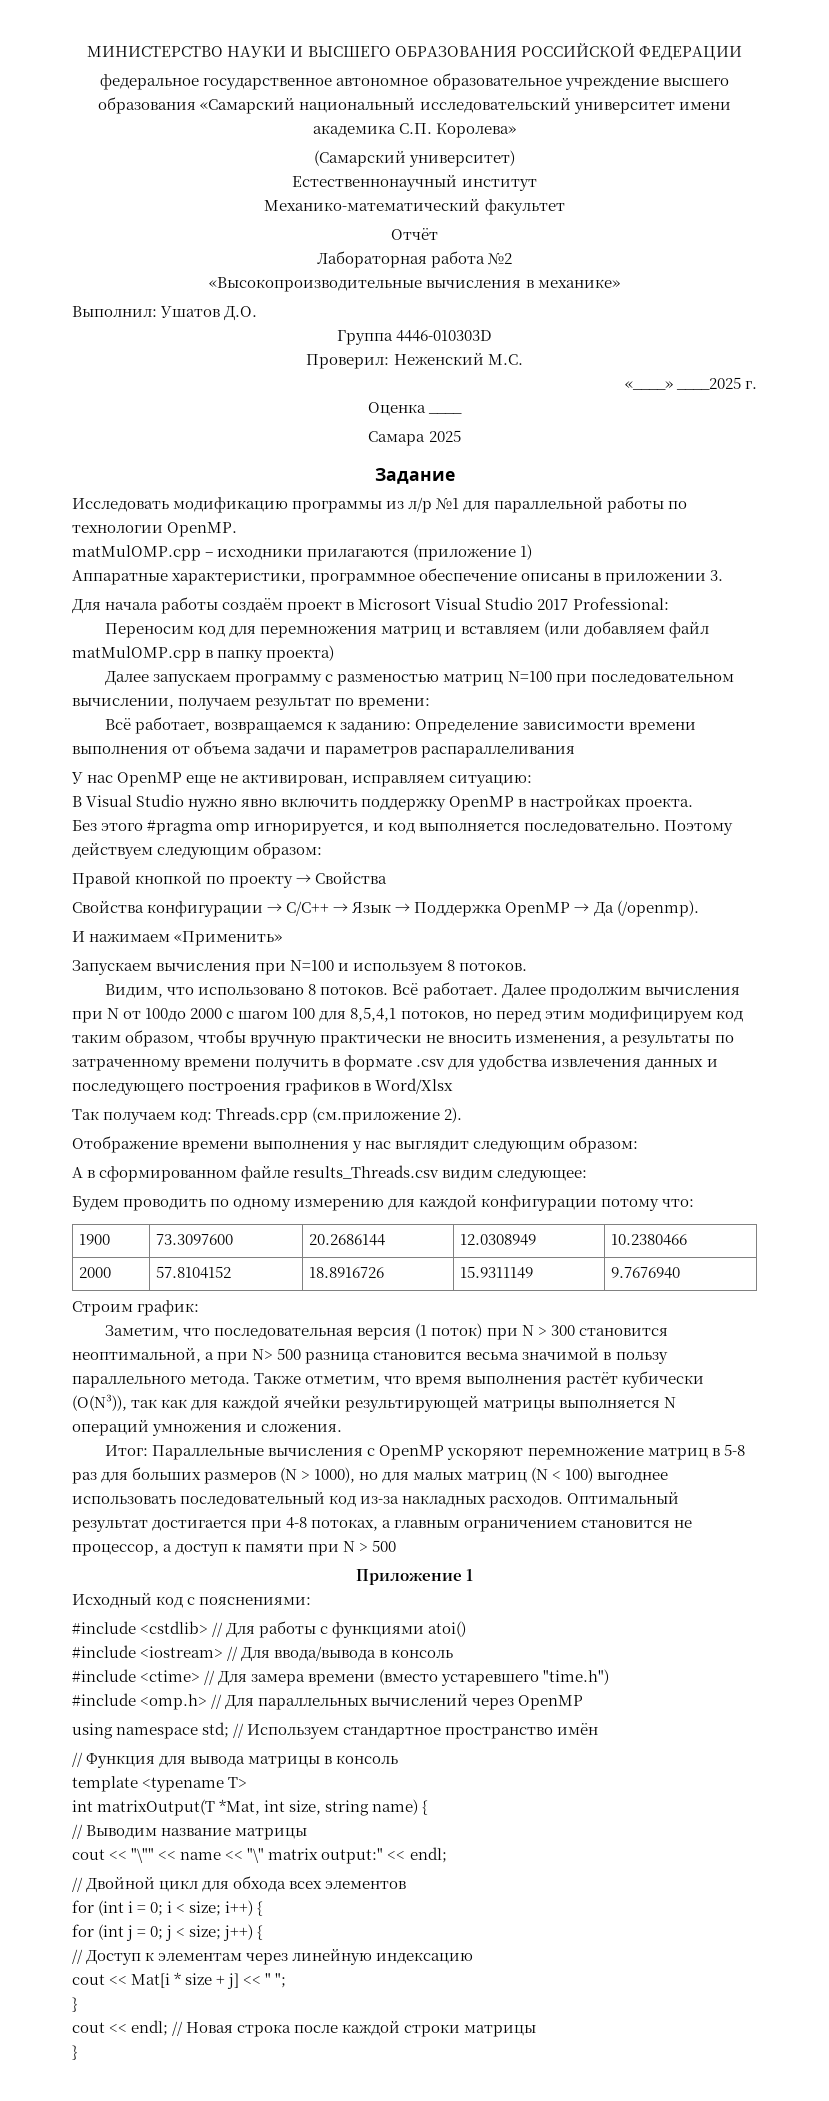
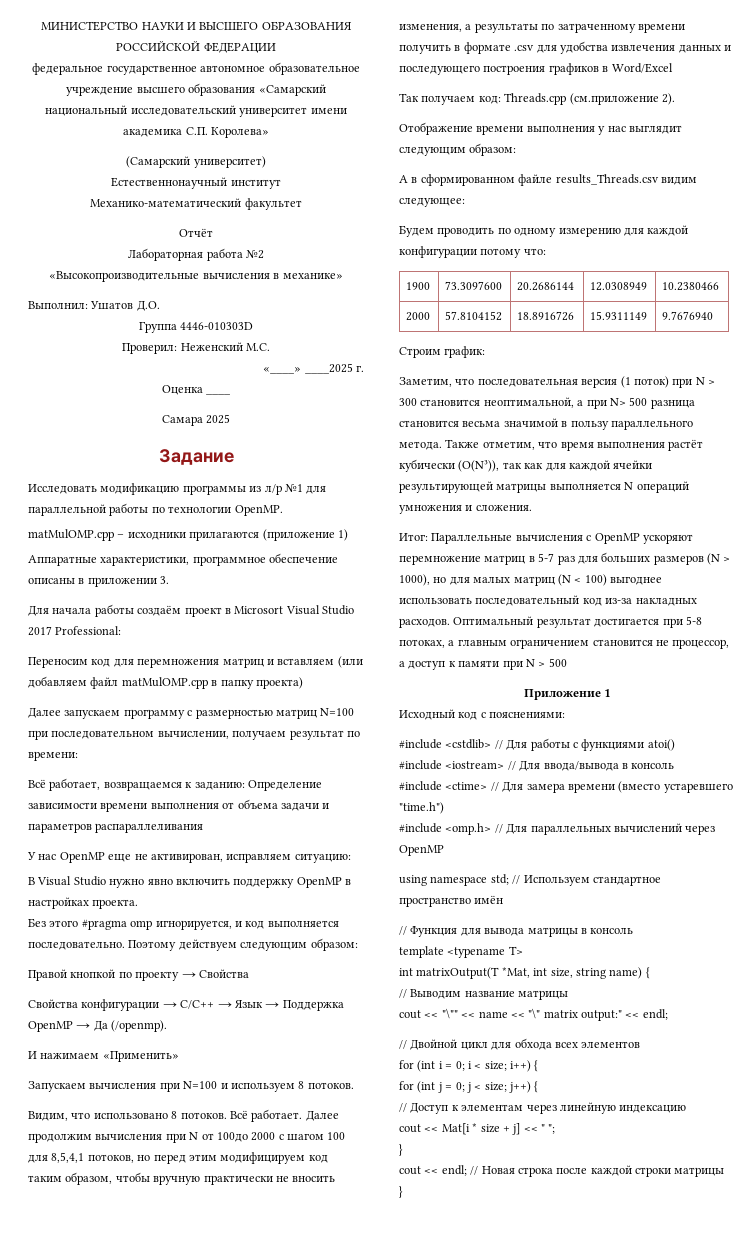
[337,674,440,686] разменостью -> [195,709,273,719] размерностью
[375,1078,454,1094] Word/Xlsx -> [611,63,673,73] Word/Excel
[723,1444,745,1456] 5-8 -> [538,553,555,562] 5-7
[286,1517,308,1529] 4-8 -> [685,616,702,625] 5-8

